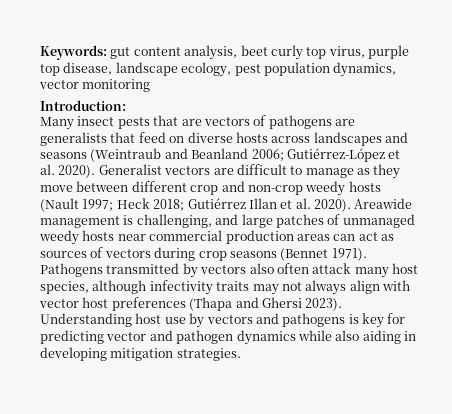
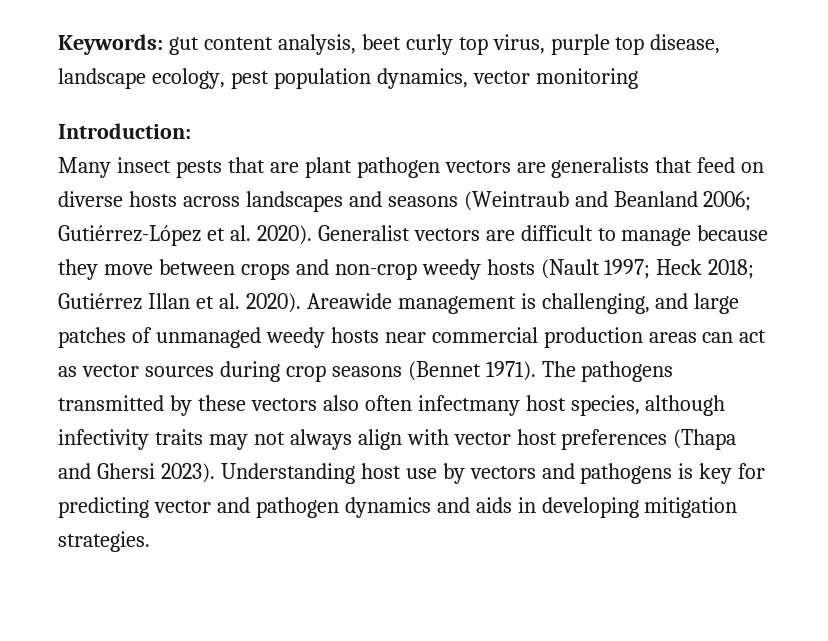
[203,115,332,129] vectors of pathogens -> [304,157,511,178] plant pathogen vectors
[357,168,370,175] as -> [697,225,769,241] because
[131,181,219,195] different crop -> [240,263,290,280] crops
[40,247,151,258] sources of vectors -> [81,364,214,377] vector sources
[40,263,103,277] Pathogens -> [541,361,674,382] The pathogens
(198, 270) none -> [197,395,246,411] these
[312,263,389,278] attack many -> [417,395,520,416] infectmany
[297,330,401,344] while also aiding -> [436,497,512,513] and aids

